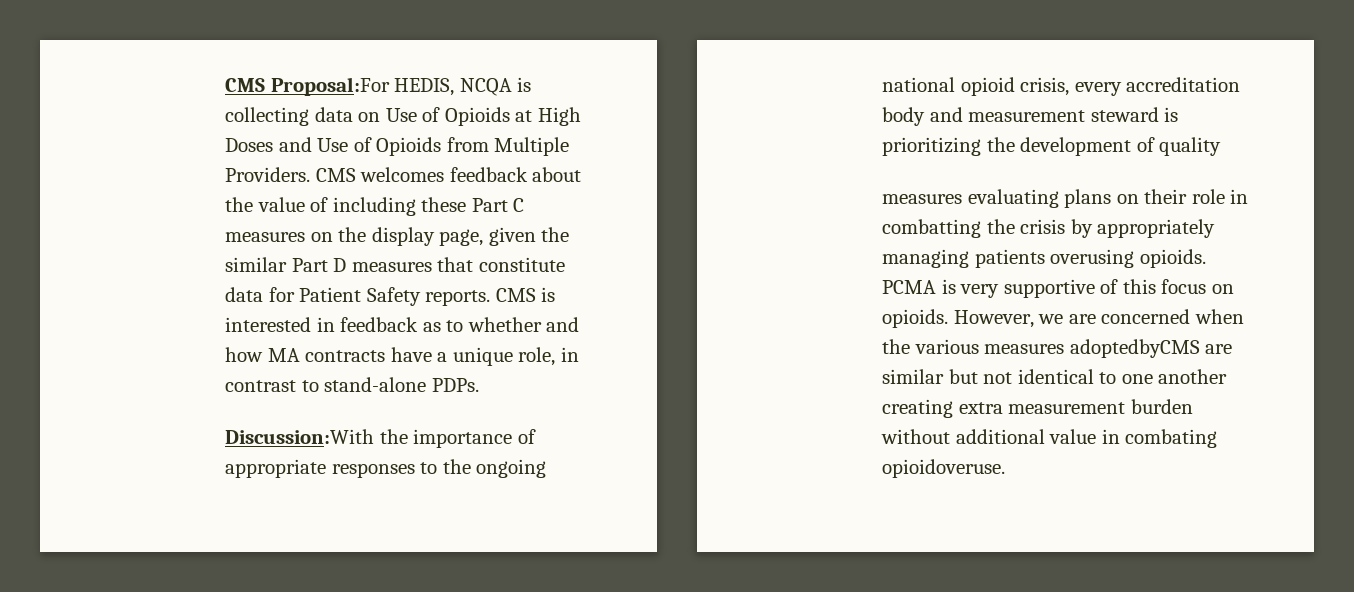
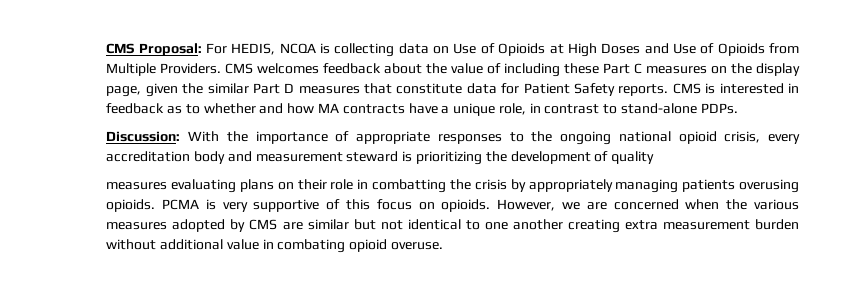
[225,77,390,96] CMS Proposal:For -> [106,43,228,56] CMS Proposal: For
[225,429,375,444] Discussion:With -> [106,131,220,142] Discussion: With
[1069,339,1200,358] adoptedbyCMS -> [172,219,278,232] adopted by CMS
[882,459,1006,478] opioidoveruse. -> [349,239,443,252] opioid overuse.

